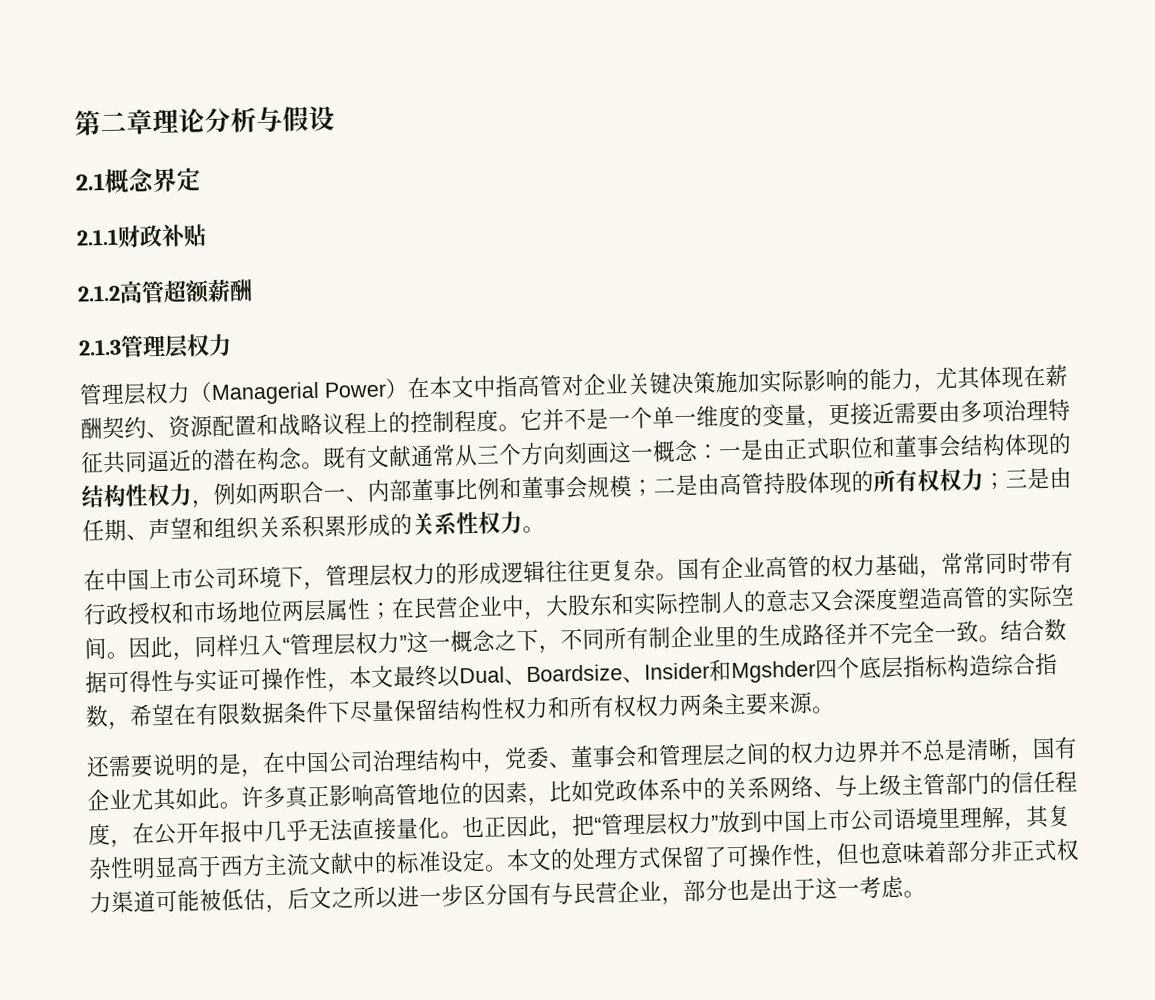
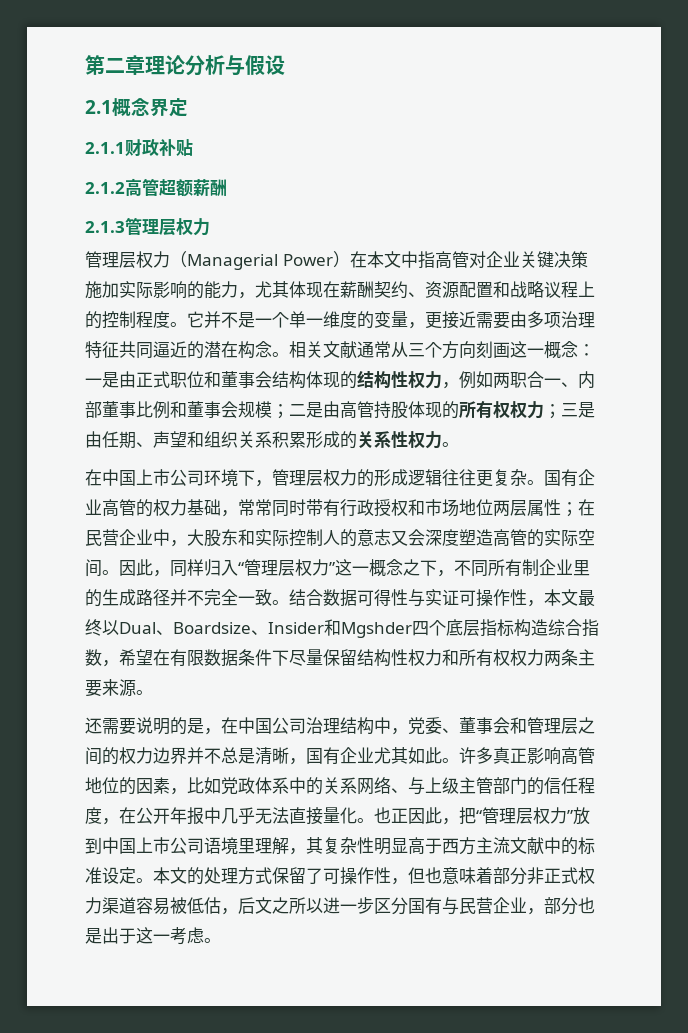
[322,446,368,469] 既有 -> [289,341,323,358] 相关
[155,889,200,913] 可能 -> [136,897,170,915] 容易

